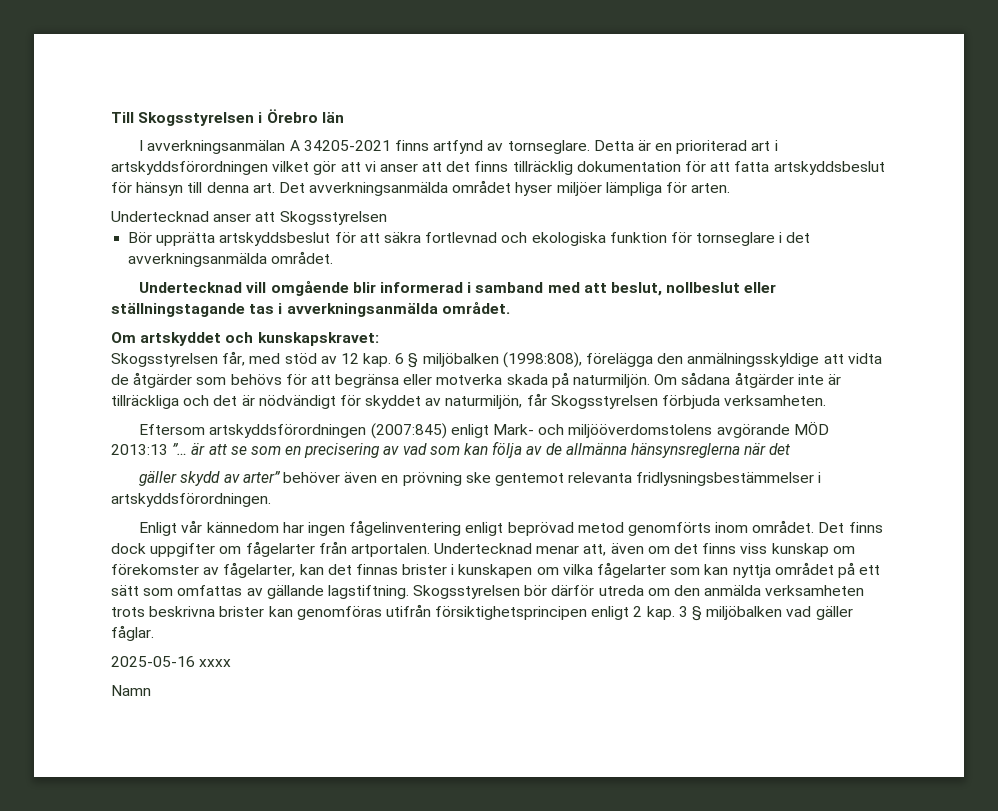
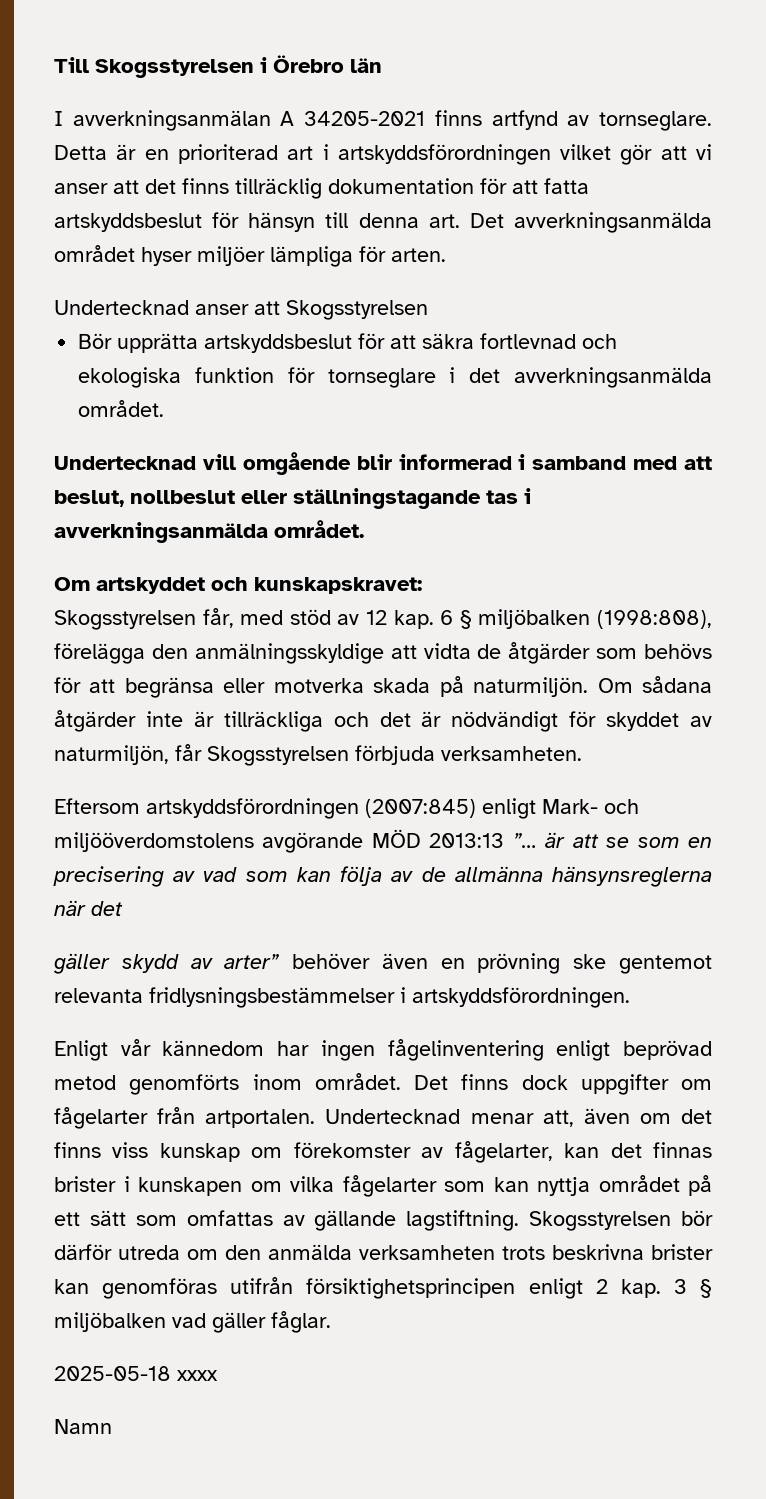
[111,656,195,667] 2025-05-16 -> [54,1366,171,1381] 2025-05-18

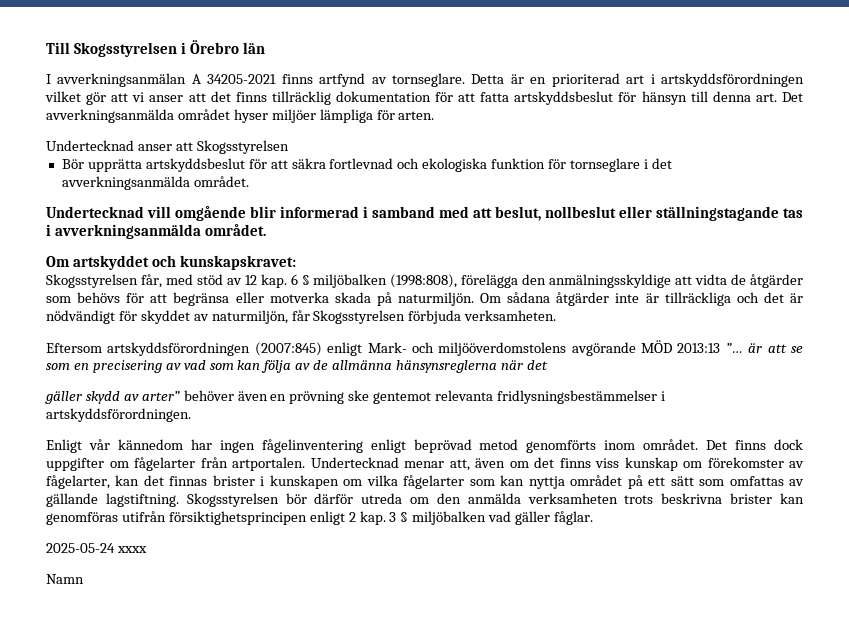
[54,1366,171,1381] 2025-05-18 -> [46,543,115,553] 2025-05-24

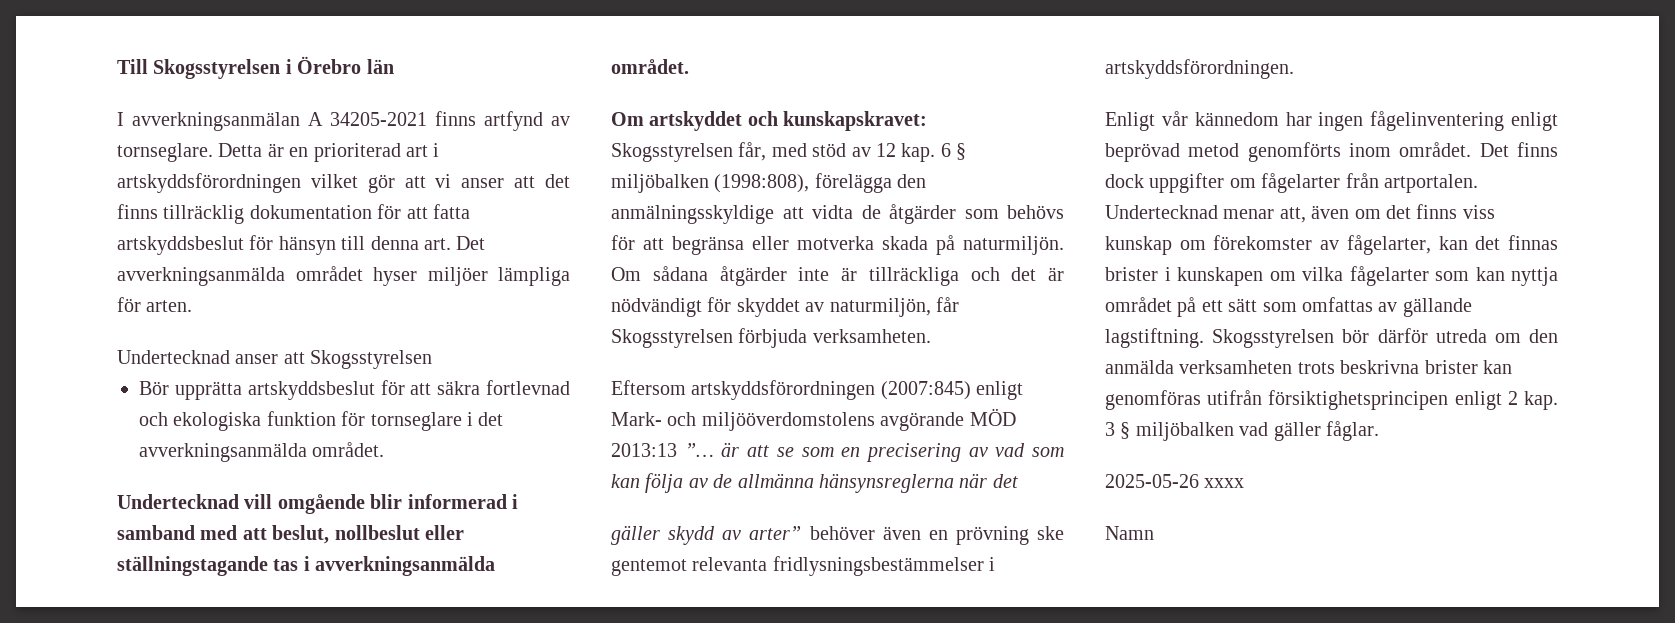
[46,543,115,553] 2025-05-24 -> [1105,474,1199,488] 2025-05-26

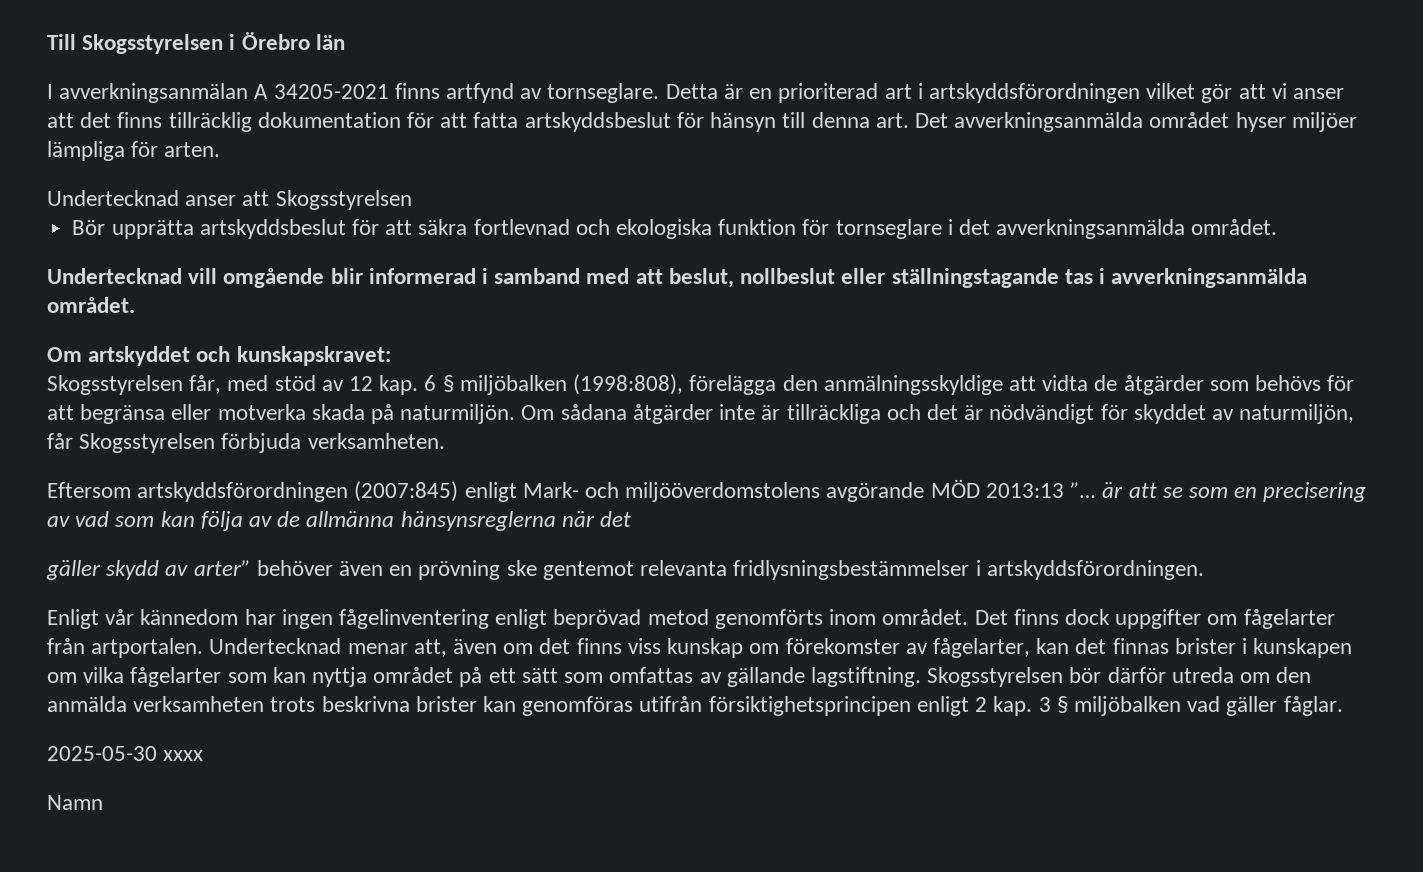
[1105,474,1199,488] 2025-05-26 -> [47,746,157,761] 2025-05-30

